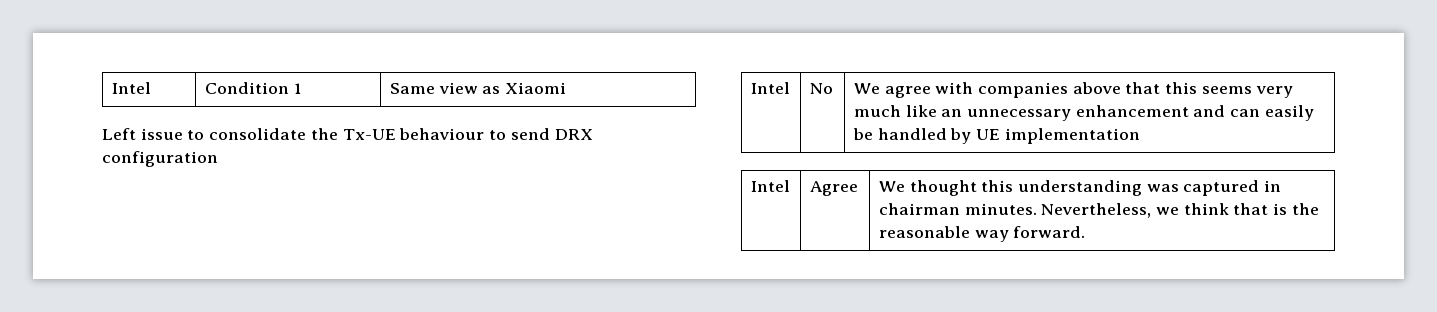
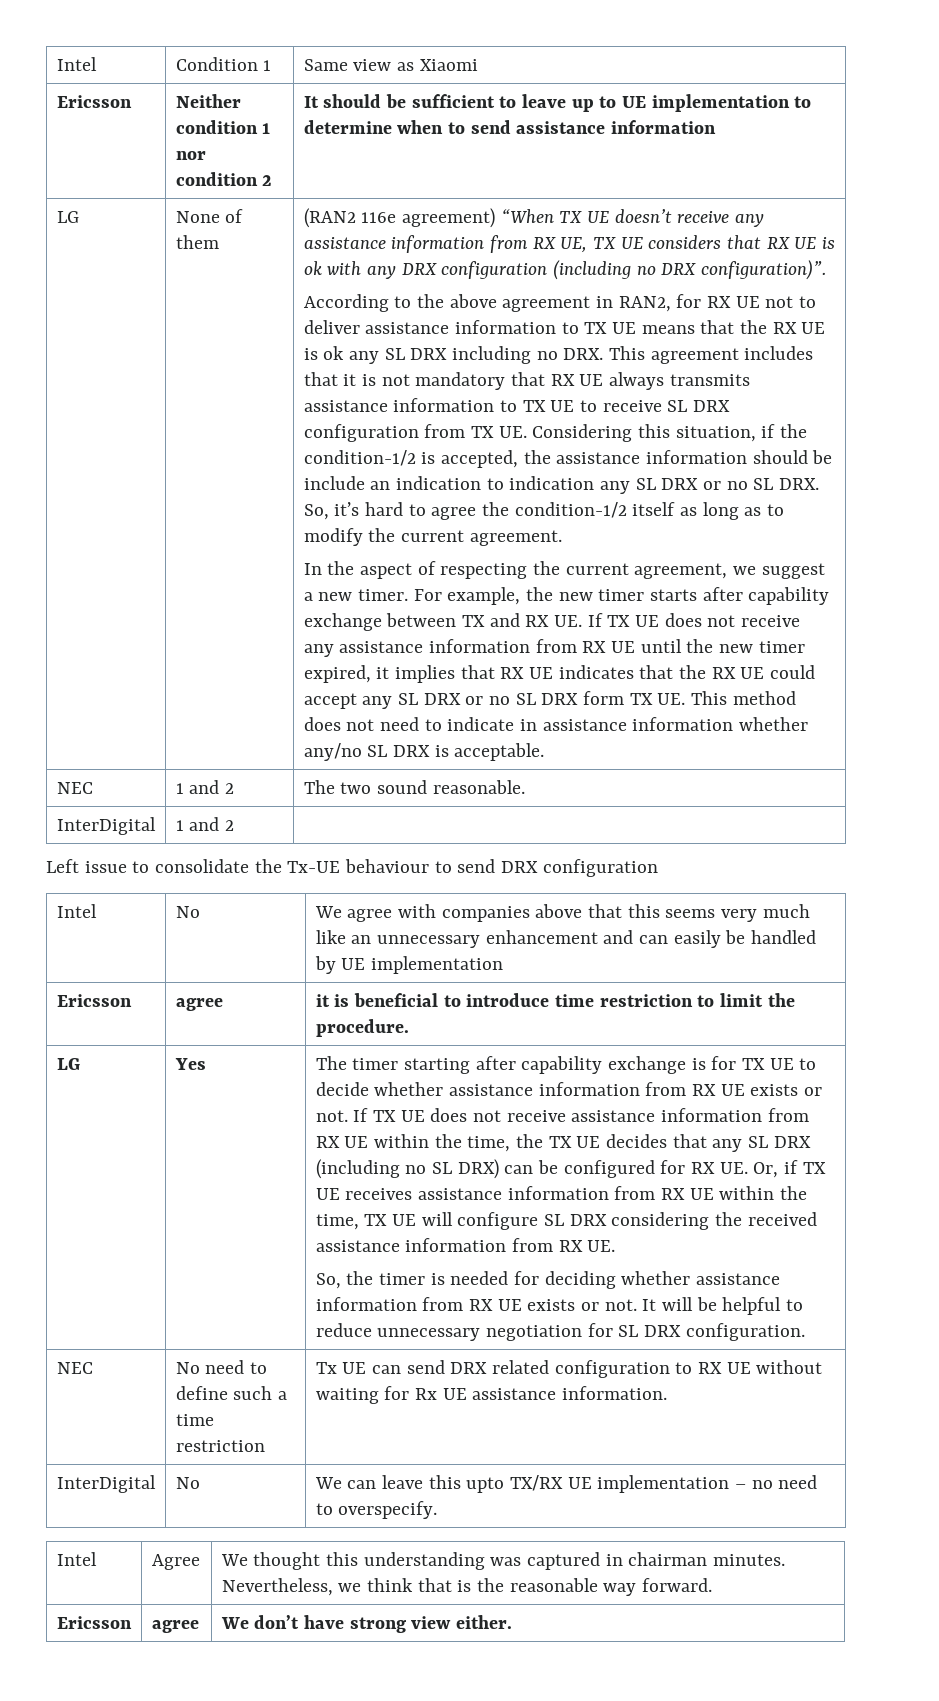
(566, 88) none -> [56,95,132,108] [175,94,241,108] [175,120,271,134] [175,151,206,160] [175,172,273,186] [303,94,812,112] [303,120,716,134] [56,211,79,223] [175,209,244,223] [175,235,219,249] [303,208,764,228] [303,235,835,253] [303,260,826,280] [303,294,816,312] [303,320,826,334] [303,346,814,364] [303,372,750,390] [303,398,730,412] [303,424,807,442] [303,450,833,468] [303,476,819,494] [303,502,784,520] [303,528,562,546] [303,561,825,579] [303,587,830,605] [303,613,800,631] [303,639,805,657] [303,665,815,683] [303,691,796,709] [303,717,808,731] [303,743,545,761] [56,782,93,794] [175,780,234,794] [303,780,525,794] [56,817,156,835] [175,817,234,831] // Ericsson | Neither condition 1 nor condition 2 | It should be sufficient to leave up to UE implementation to determine when to send assistance information // LG | None of them | (RAN2 116e agreement) “When TX UE doesn’t receive any assistance information from RX UE, TX UE considers that RX UE is ok with any DRX configuration (including no DRX configuration)”. // According to the above agreement in RAN2, for RX UE not to deliver assistance information to TX UE means that the RX UE is ok any SL DRX including no DRX. This agreement includes that it is not mandatory that RX UE always transmits assistance information to TX UE to receive SL DRX configuration from TX UE. Considering this situation, if the condition-1/2 is accepted, the assistance information should be include an indication to indication any SL DRX or no SL DRX. So, it’s hard to agree the condition-1/2 itself as long as to modify the current agreement. // In the aspect of respecting the current agreement, we suggest a new timer. For example, the new timer starts after capability exchange between TX and RX UE. If TX UE does not receive any assistance information from RX UE until the new timer expired, it implies that RX UE indicates that the RX UE could accept any SL DRX or no SL DRX form TX UE. This method does not need to indicate in assistance information whether any/no SL DRX is acceptable. // NEC | 1 and 2 | The two sound reasonable. // InterDigital | 1 and 2 |
(1140, 136) none -> [56,994,132,1007] [175,998,223,1011] [315,993,795,1007] [315,1019,409,1037] [56,1058,80,1070] [174,1058,206,1070] [315,1056,817,1074] [315,1082,822,1096] [315,1108,809,1122] [315,1134,811,1152] [315,1159,826,1179] [315,1186,807,1200] [315,1212,817,1230] [315,1238,616,1252] [315,1271,780,1289] [315,1297,803,1315] [315,1323,805,1341] [56,1362,93,1374] [175,1360,267,1374] [175,1386,287,1400] [175,1414,214,1426] [175,1440,265,1452] [315,1360,823,1378] [315,1386,667,1404] [56,1475,156,1493] [175,1477,200,1489] [314,1475,818,1493] [315,1501,438,1519] // Ericsson | agree | it is beneficial to introduce time restriction to limit the procedure. // LG | Yes | The timer starting after capability exchange is for TX UE to decide whether assistance information from RX UE exists or not. If TX UE does not receive assistance information from RX UE within the time, the TX UE decides that any SL DRX (including no SL DRX) can be configured for RX UE. Or, if TX UE receives assistance information from RX UE within the time, TX UE will configure SL DRX considering the received assistance information from RX UE. // So, the timer is needed for deciding whether assistance information from RX UE exists or not. It will be helpful to reduce unnecessary negotiation for SL DRX configuration. // NEC | No need to define such a time restriction | Tx UE can send DRX related configuration to RX UE without waiting for Rx UE assistance information. // InterDigital | No | We can leave this upto TX/RX UE implementation – no need to overspecify.
(1086, 232) none -> [56,1616,132,1629] [151,1620,199,1633] [220,1615,512,1633] // Ericsson | agree | We don’t have strong view either.

